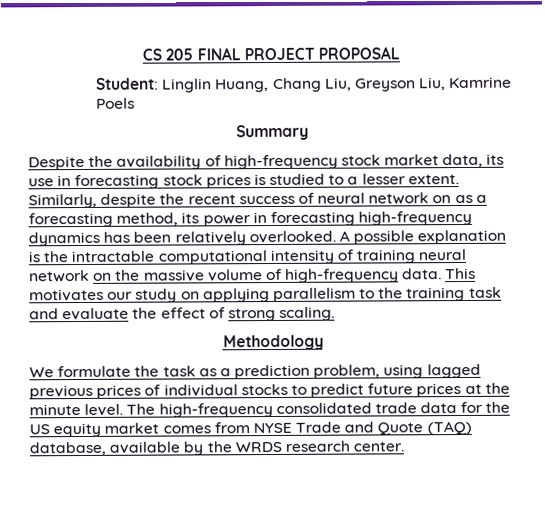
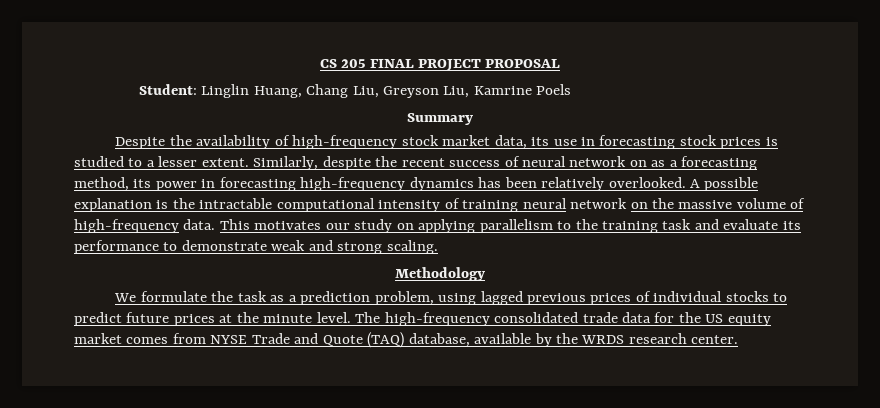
[132,307,226,319] the effect of -> [782,221,801,230] [74,240,333,254] its performance to demonstrate weak and

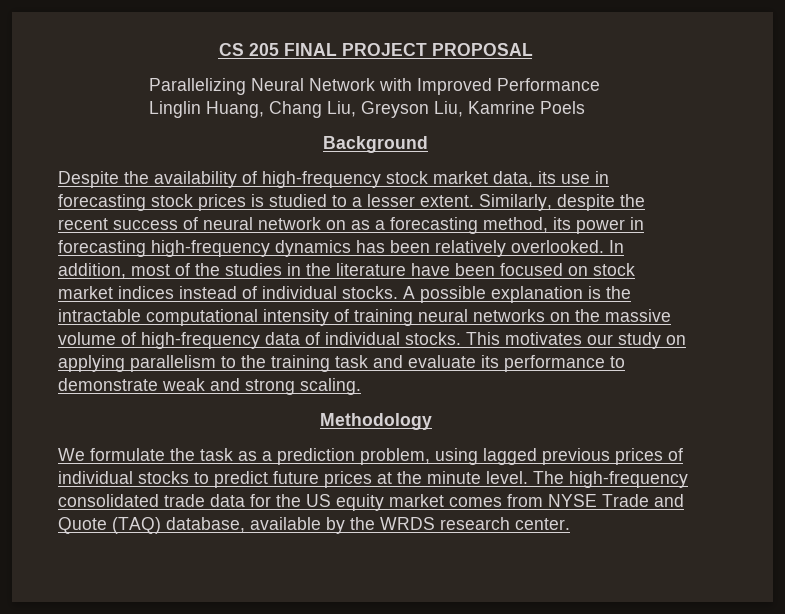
[138,84,197,95] Student: -> [149,78,601,95] Parallelizing Neural Network with Improved Performance //
[407,113,473,125] Summary -> [323,136,428,153] Background
(686, 182) none -> [609,240,624,253] [58,263,635,279] [58,286,398,299] In addition, most of the studies in the literature have been focused on stock market indices instead of individual stocks.
[570,198,628,209] network -> [473,309,545,322] networks
[183,219,216,230] data. -> [265,332,461,345] data of individual stocks.

